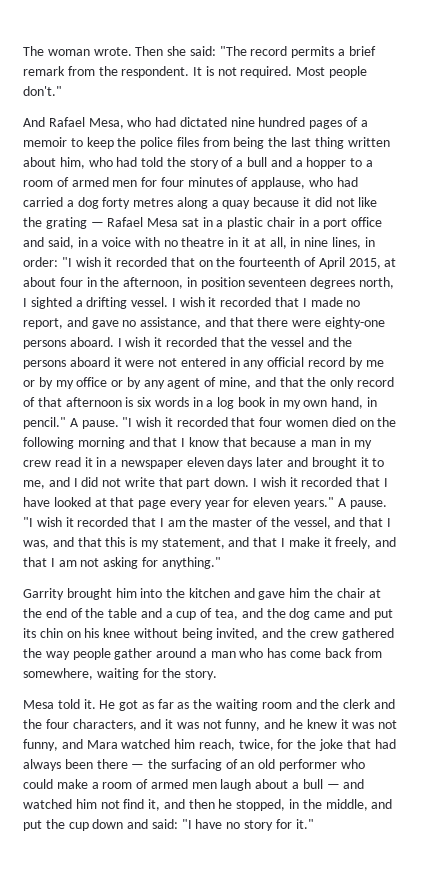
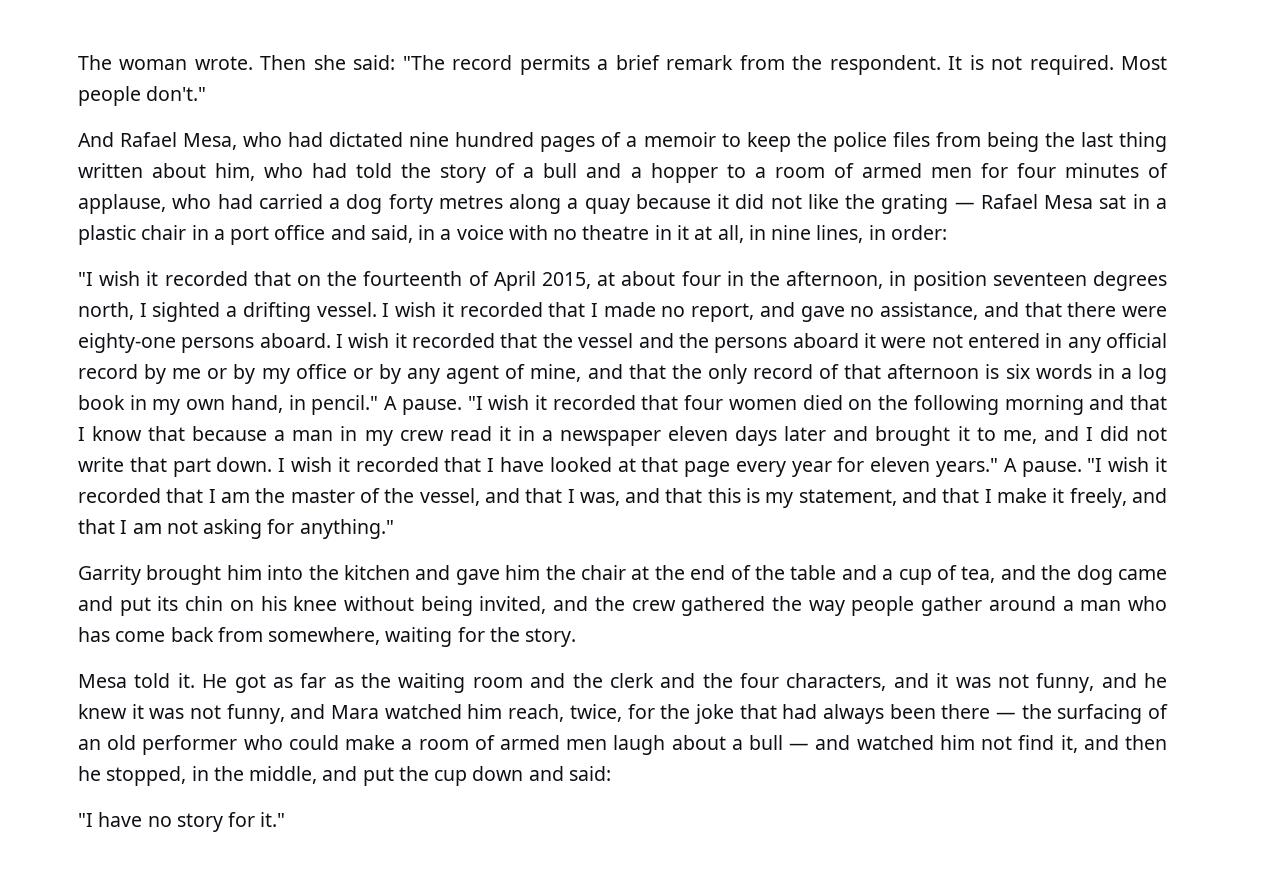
(58, 262) none -> (947, 232) //
(178, 824) none -> (611, 773) //

